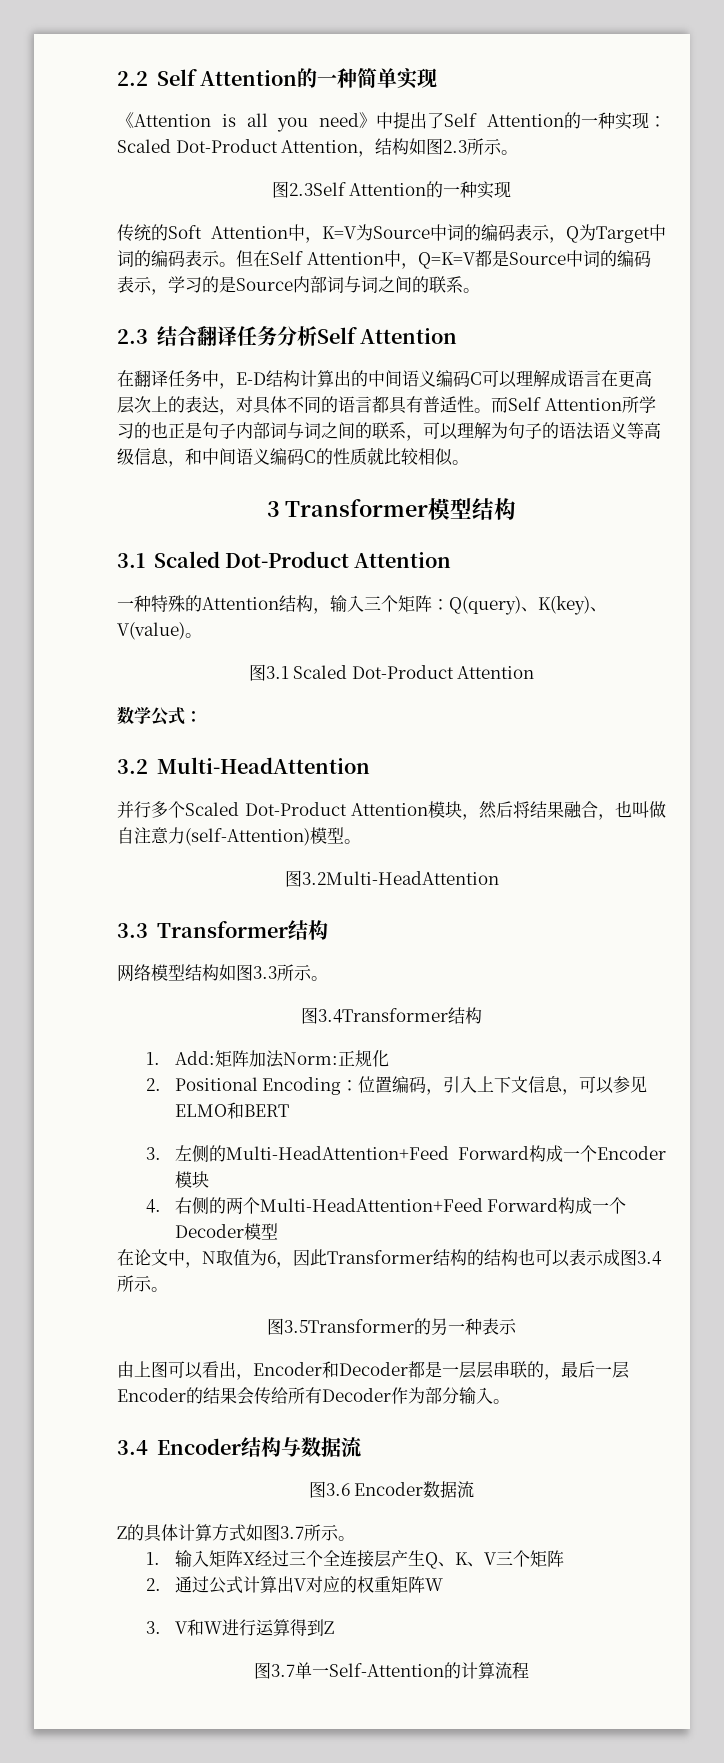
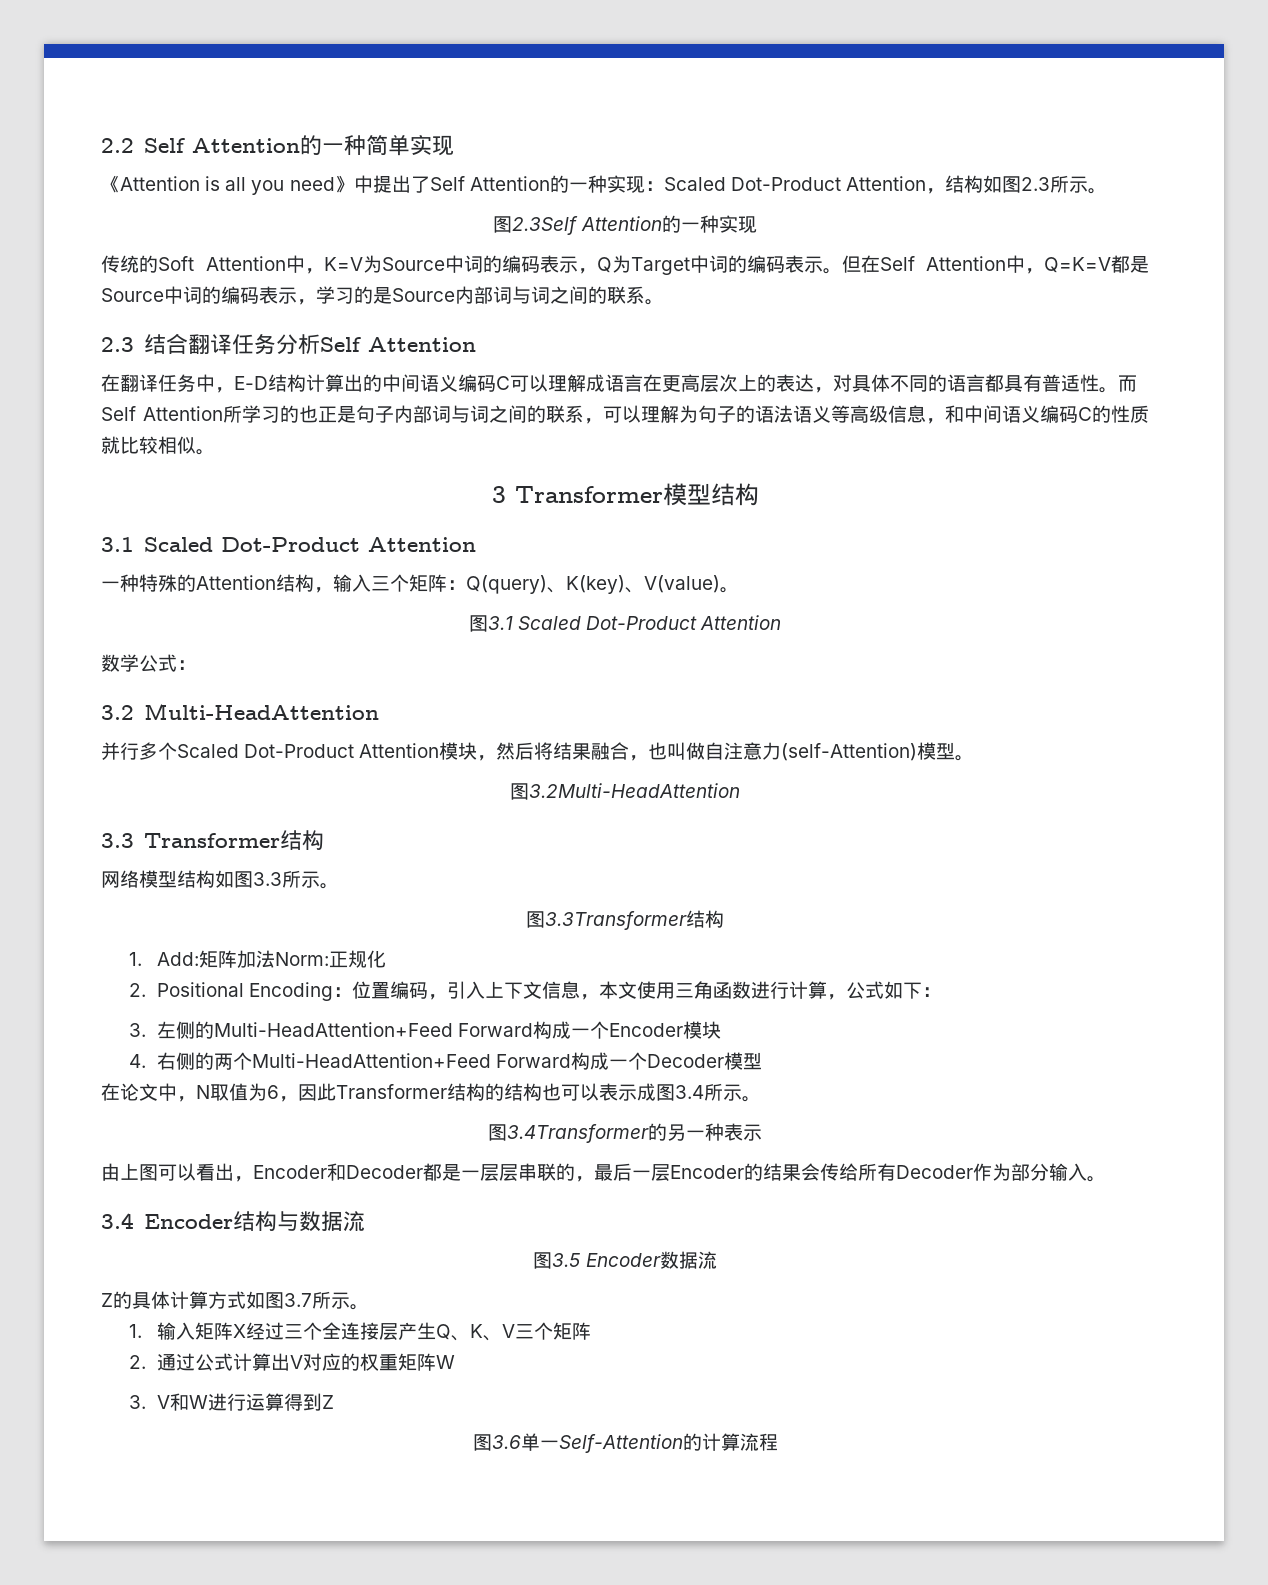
[318,1008,448,1023] 3.4Transformer -> [545,911,687,930] 3.3Transformer
[579,1076,648,1094] [174,1102,289,1119] 可以参见ELMO和BERT -> [599,981,942,1000] 本文使用三角函数进行计算，公式如下：
[284,1319,414,1333] 3.5Transformer -> [507,1124,649,1143] 3.4Transformer
[325,1483,350,1496] 3.6 -> [552,1253,581,1267] 3.5
[271,1664,295,1677] 3.7 -> [491,1435,521,1449] 3.6

